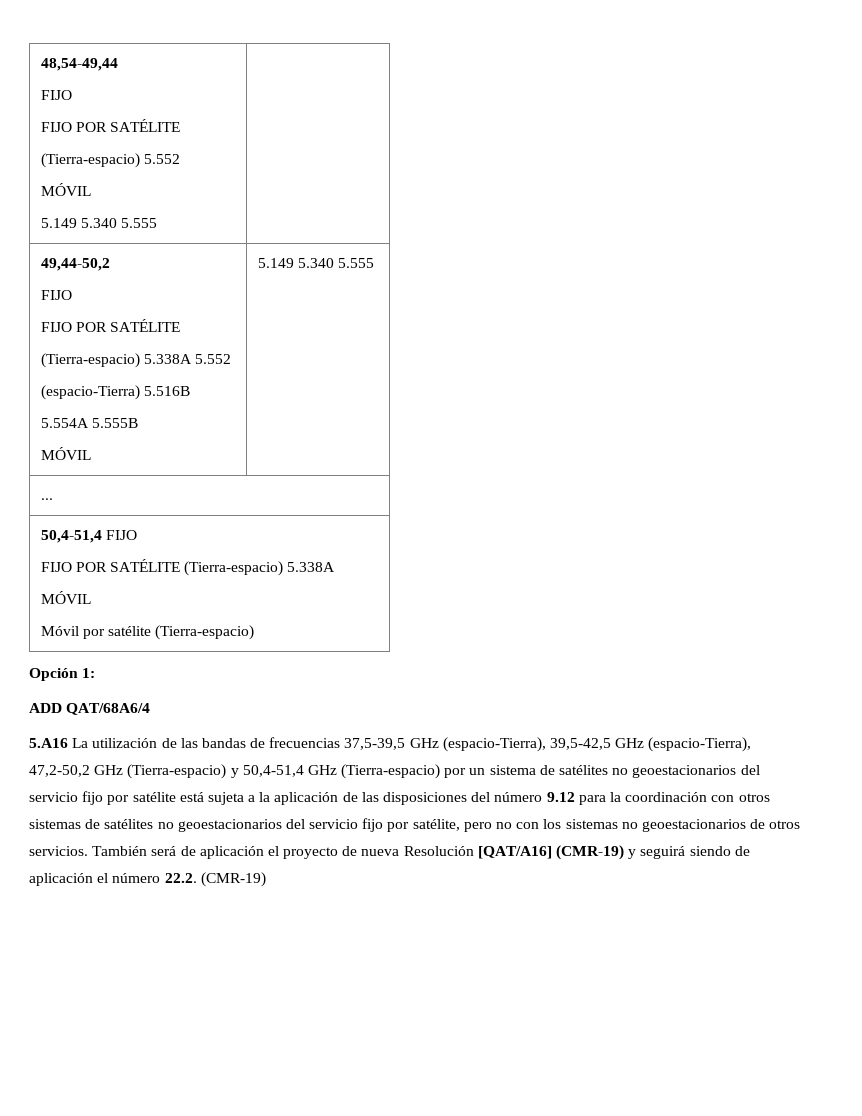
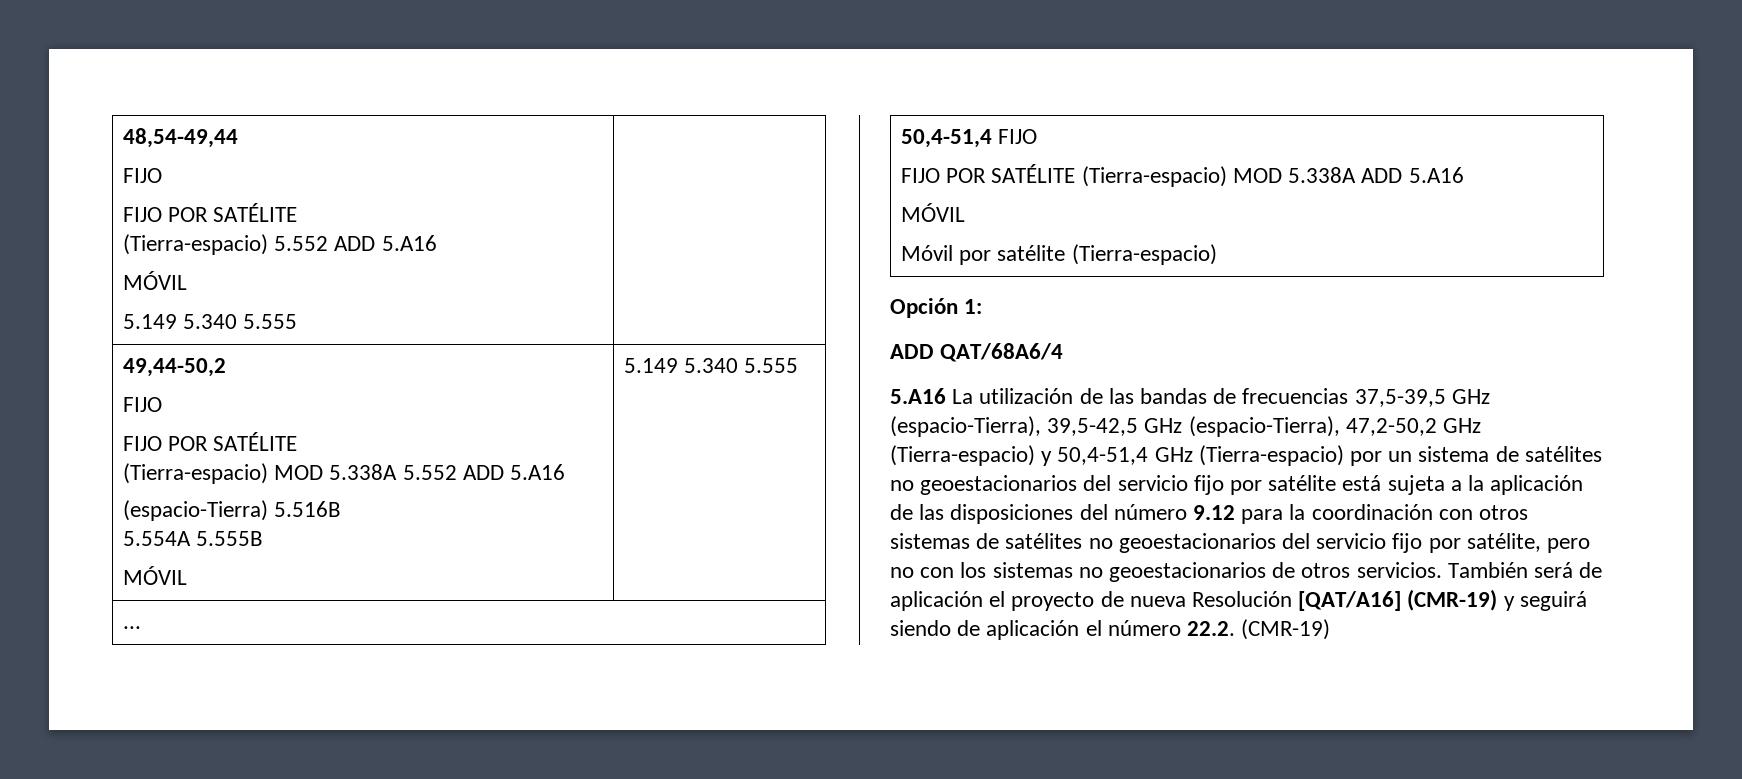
(180, 159) none -> [334,235,437,251] ADD 5.A16
(140, 360) none -> [274,465,324,480] MOD
(231, 359) none -> [462,464,566,480] ADD 5.A16
[287,562,336,572] 5.338A -> [1232,167,1464,183] MOD 5.338A ADD 5.A16

